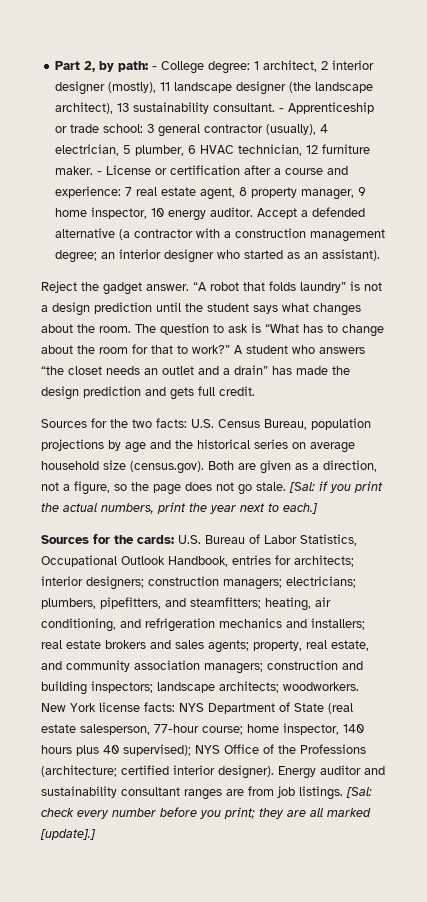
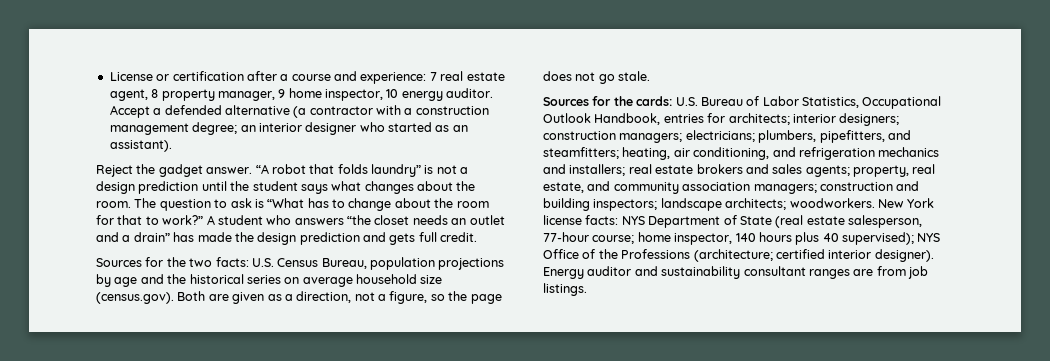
[55,60,375,74] [55,81,374,95] [55,102,375,114] [55,124,329,137] [55,144,371,156] [55,166,103,175] Part 2, by path: - College degree: 1 architect, 2 interior designer (mostly), 11 landscape designer (the landscape architect), 13 sustainability consultant. - Apprenticeship or trade school: 3 general contractor (usually), 4 electrician, 5 plumber, 6 HVAC technician, 12 furniture maker. - -> (109, 76) none
[289,481,383,493] [41,502,318,514] [Sal: if you print the actual numbers, print the year next to each.] -> (651, 76) none
[346,787,372,798] [41,807,371,819] [40,829,96,840] [Sal: check every number before you print; they are all marked [update].] -> (587, 289) none

